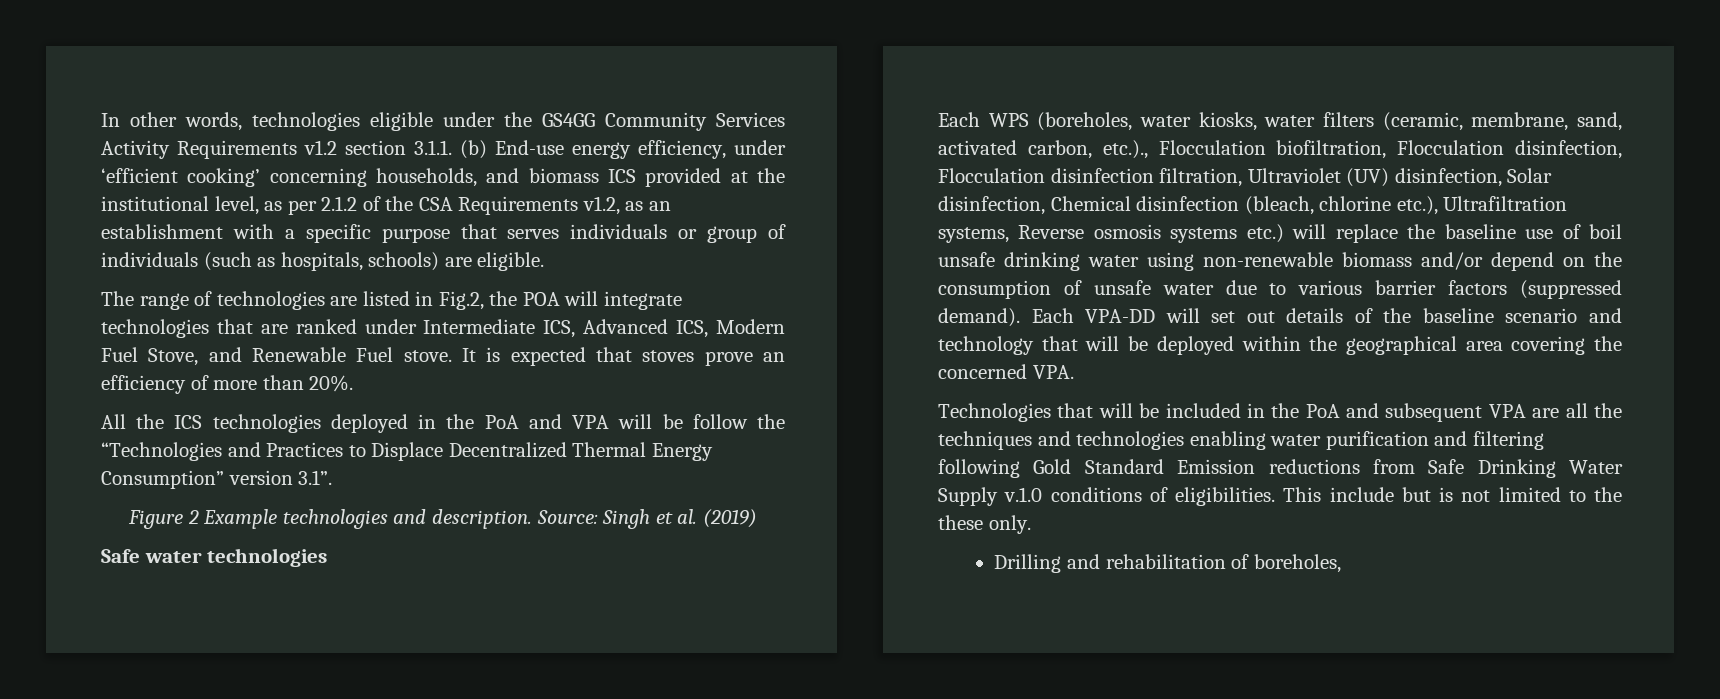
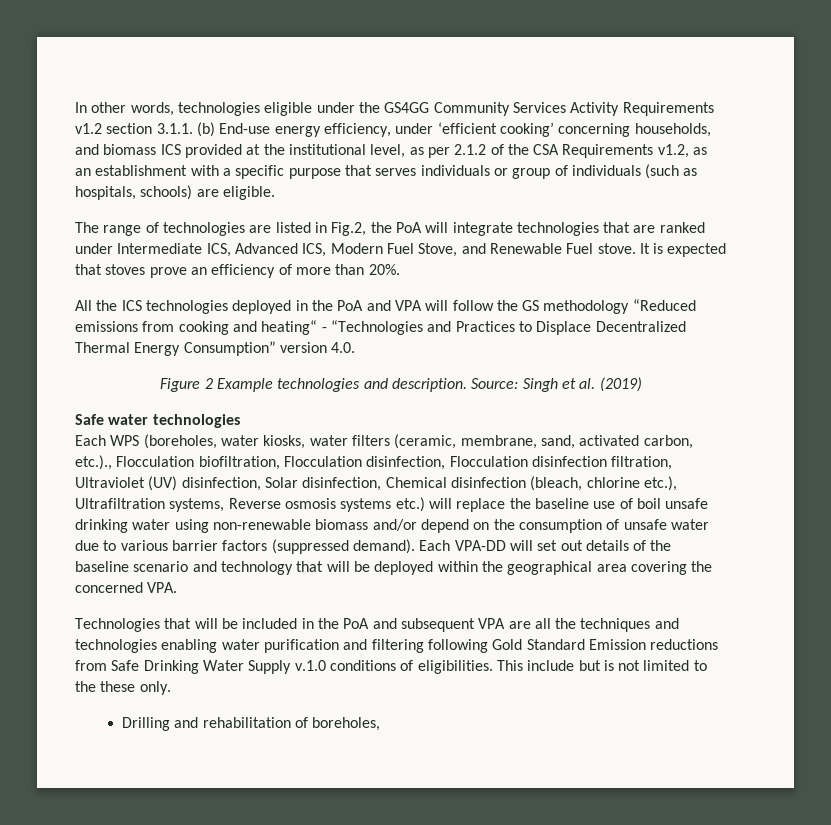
[522,292,560,306] POA -> [395,222,422,233] PoA
[662,414,683,429] be -> (449, 305) none
(786, 421) none -> [522,299,696,314] [75,320,327,335] GS methodology “Reduced emissions from cooking and heating“ -
[298,470,333,485] 3.1”. -> [331,342,356,353] 4.0.

